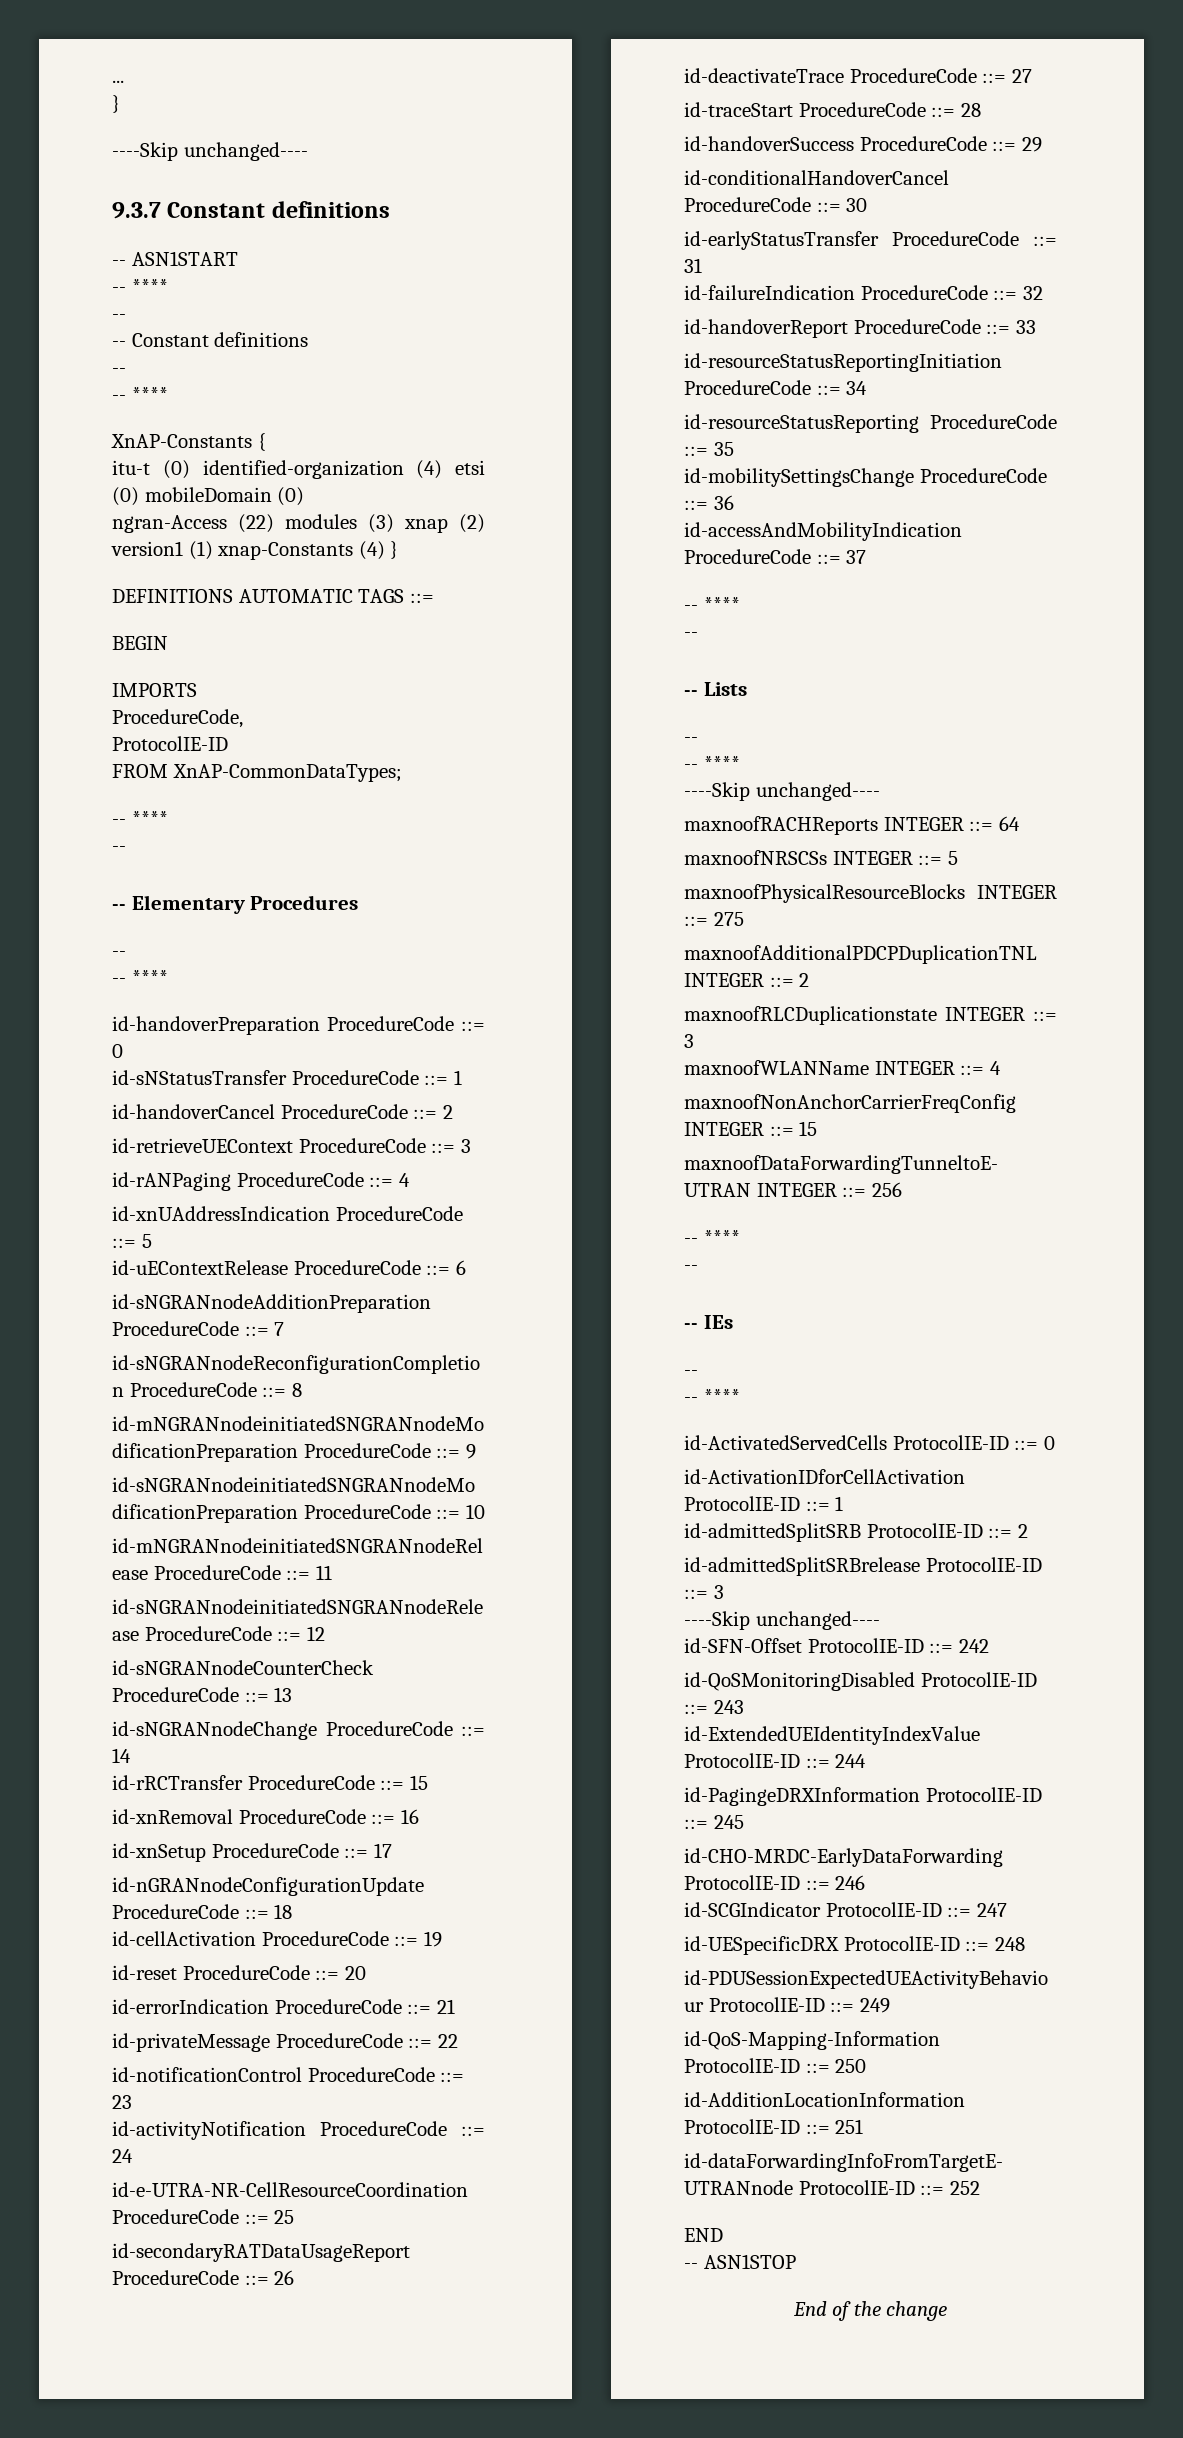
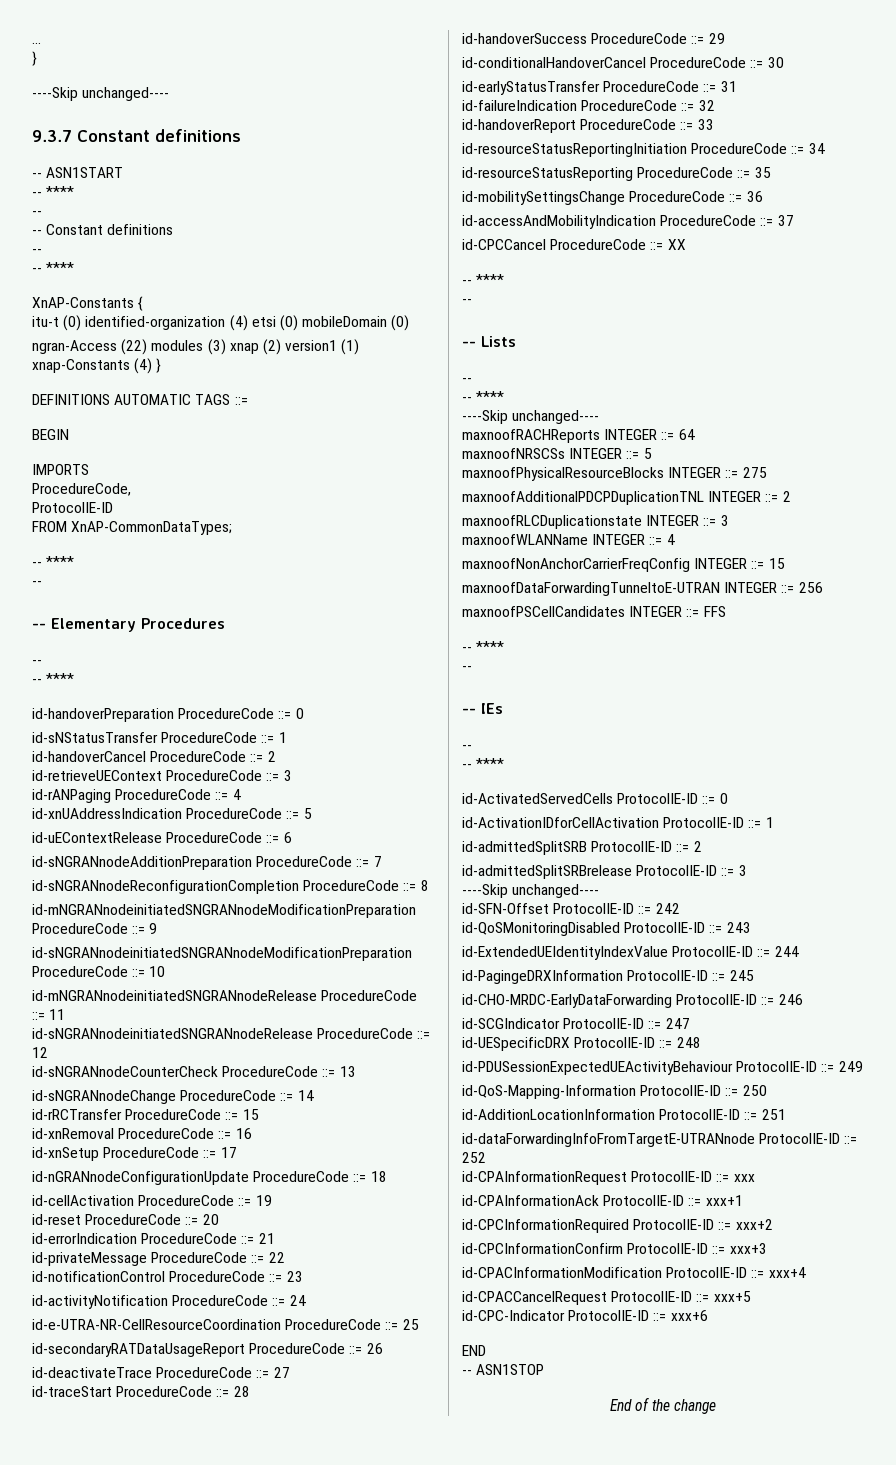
(867, 557) none -> [462,239,686,250] // id-CPCCancel ProcedureCode ::= XX
(902, 1189) none -> [462,606,726,617] // maxnoofPSCellCandidates INTEGER ::= FFS
(980, 2188) none -> [462,1171,755,1185] [462,1195,743,1206] [462,1219,773,1233] [462,1243,767,1254] [462,1267,806,1278] [462,1291,751,1305] [462,1310,708,1321] // id-CPAInformationRequest ProtocolIE-ID ::= xxx // id-CPAInformationAck ProtocolIE-ID ::= xxx+1 // id-CPCInformationRequired ProtocolIE-ID ::= xxx+2 // id-CPCInformationConfirm ProtocolIE-ID ::= xxx+3 // id-CPACInformationModification ProtocolIE-ID ::= xxx+4 // id-CPACCancelRequest ProtocolIE-ID ::= xxx+5 // id-CPC-Indicator ProtocolIE-ID ::= xxx+6

